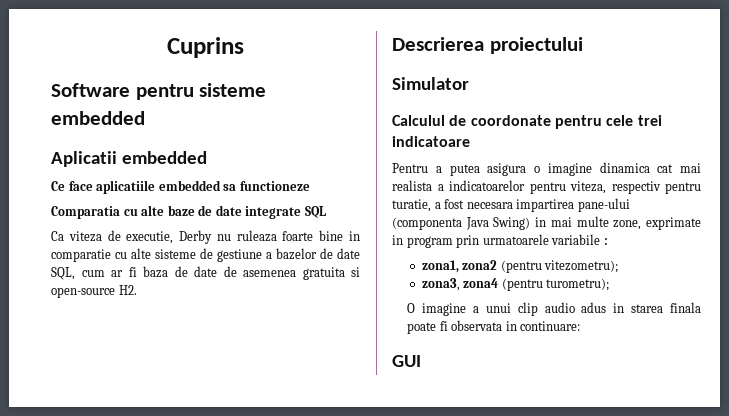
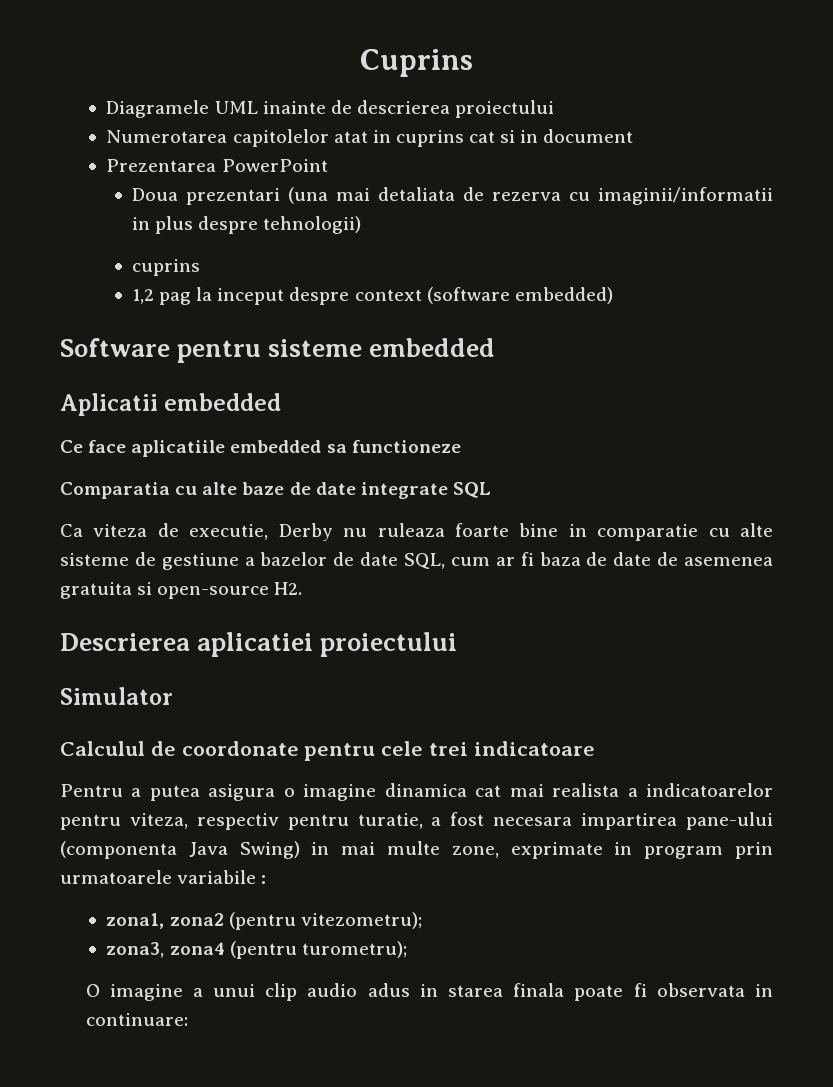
(244, 47) none -> [106,100,555,118] [106,129,634,147] [106,159,328,172] [131,187,774,205] [131,216,362,234] [131,259,200,276] [131,287,613,305] // Diagramele UML inainte de descrierea proiectului // Numerotarea capitolelor atat in cuprins cat si in document // Prezentarea PowerPoint // Doua prezentari (una mai detaliata de rezerva cu imaginii/informatii in plus despre tehnologii) // cuprins // 1,2 pag la inceput despre context (software embedded)
(484, 44) none -> [197,632,314,657] aplicatiei
[392,355,421,367] // GUI -> (188, 1019) none

